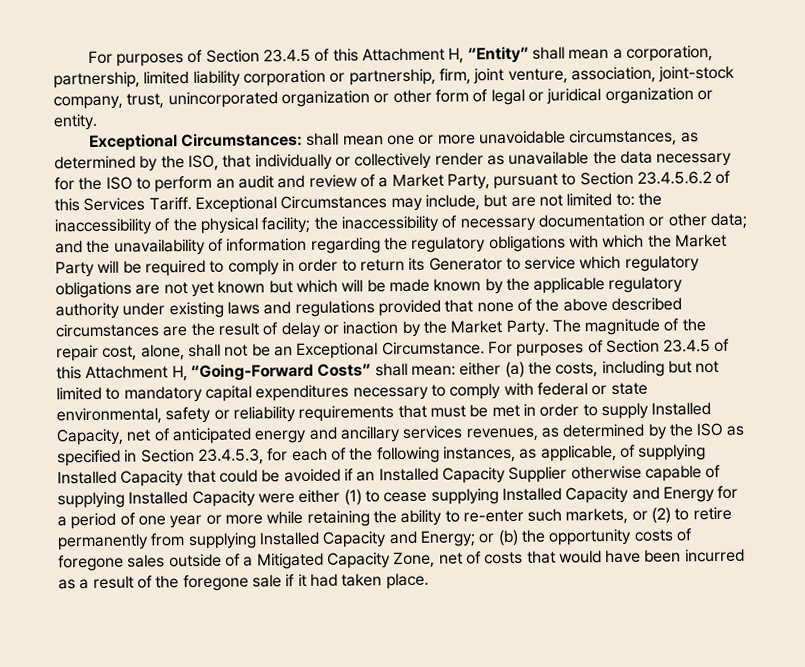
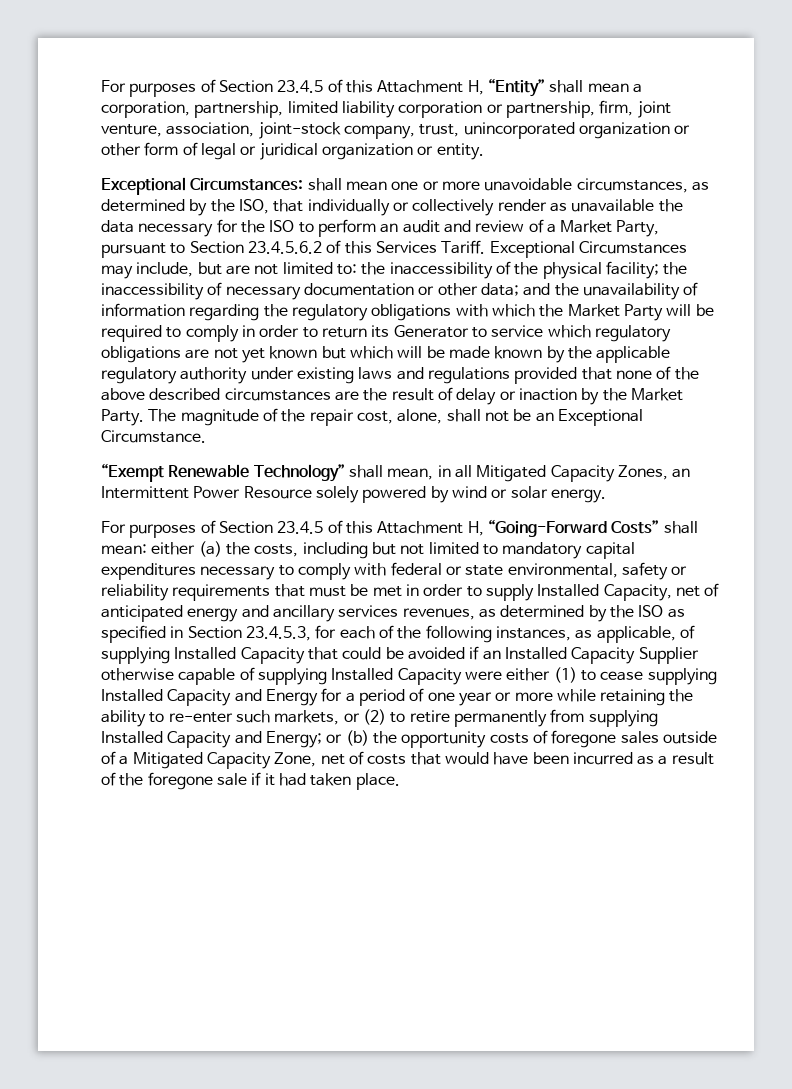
(485, 348) none -> [101,463,691,482] [101,486,606,503] // “Exempt Renewable Technology” shall mean, in all Mitigated Capacity Zones, an Intermittent Power Resource solely powered by wind or solar energy. //

